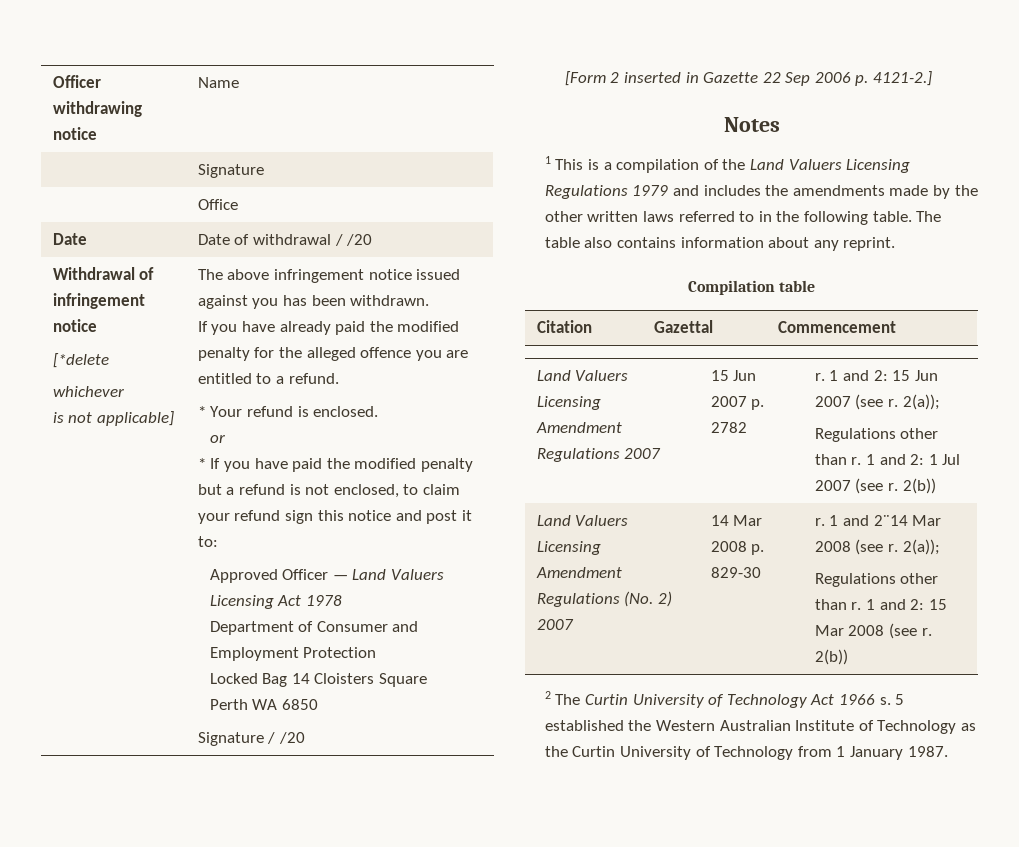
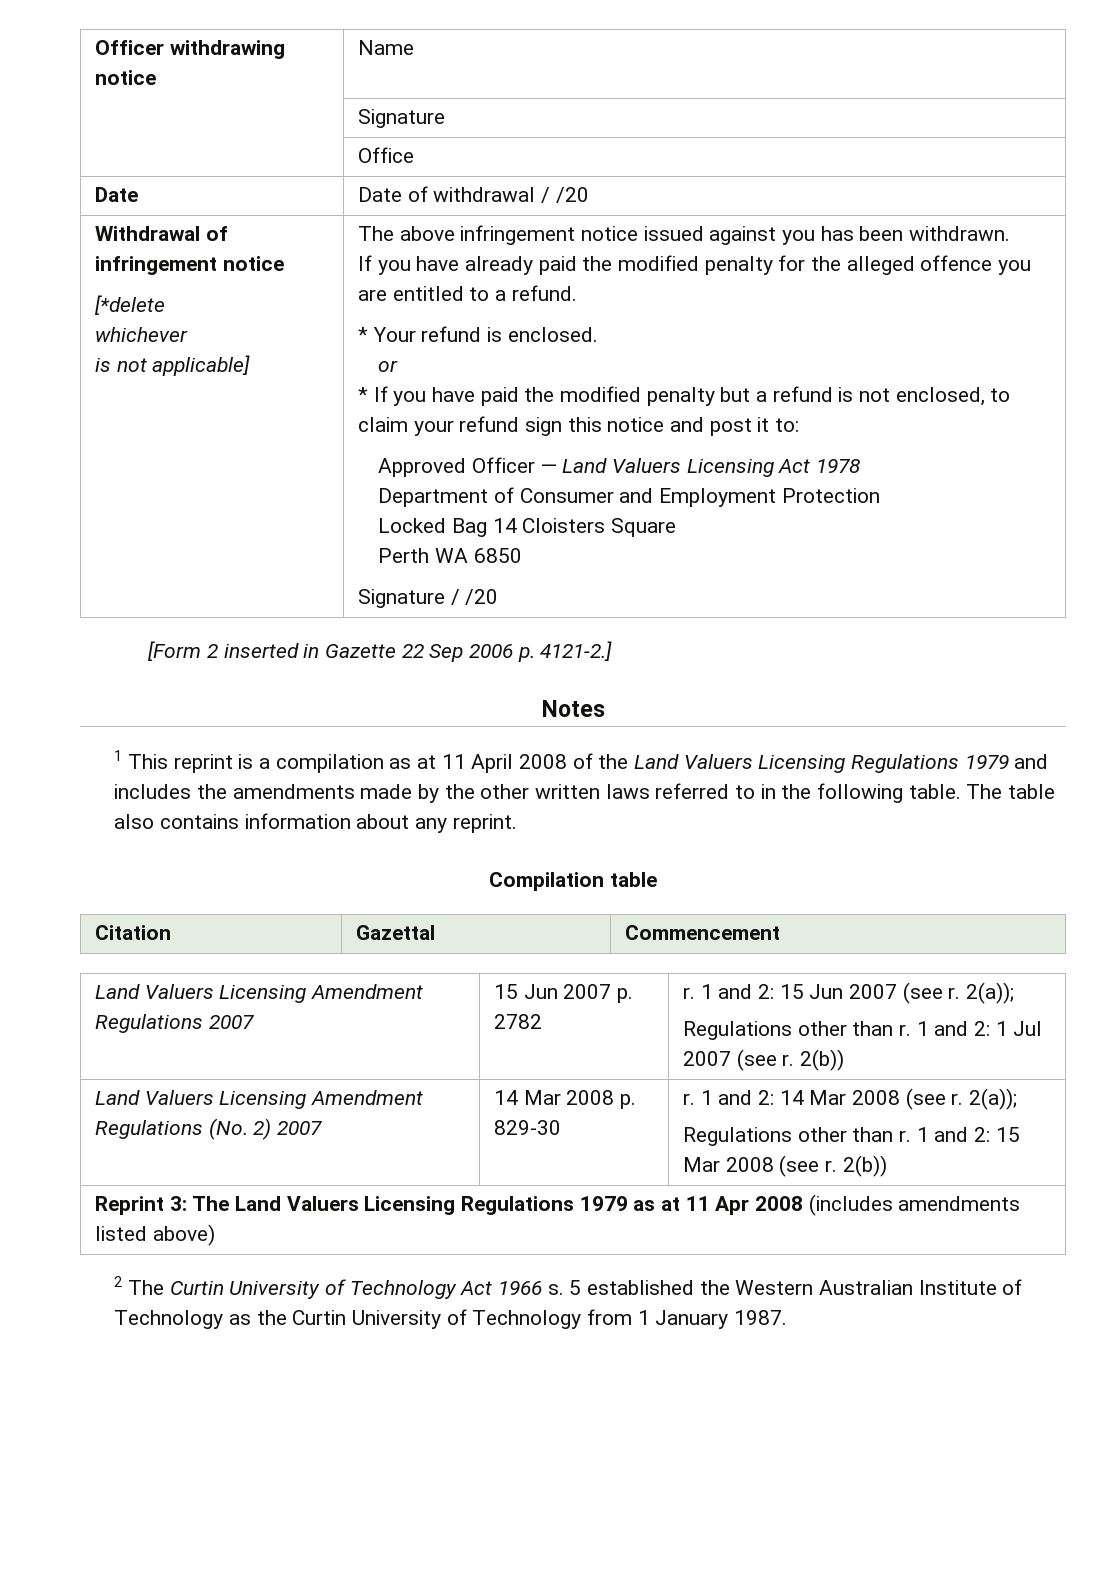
(584, 164) none -> [173,754,233,773] reprint
(700, 166) none -> [389,754,567,773] as at 11 April 2008
[873,515,908,526] 2¨14 -> [757,1090,804,1105] 2: 14
(848, 657) none -> [94,1194,1021,1216] [94,1224,215,1246] // Reprint 3: The Land Valuers Licensing Regulations 1979 as at 11 Apr 2008 (includes amendments listed above)

